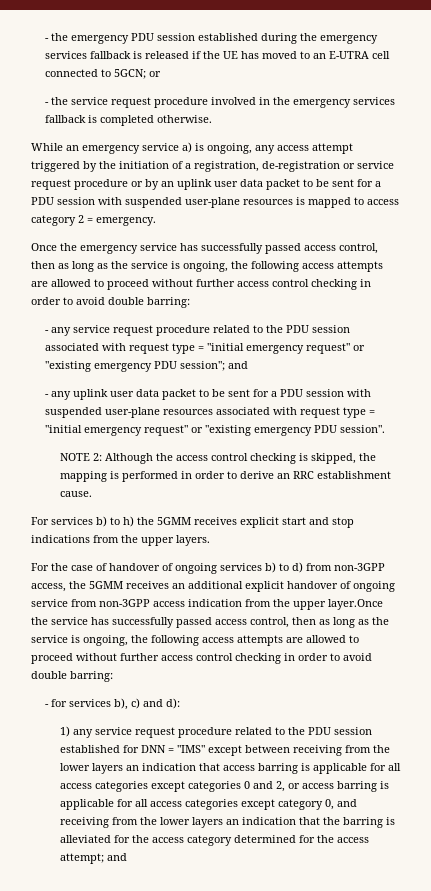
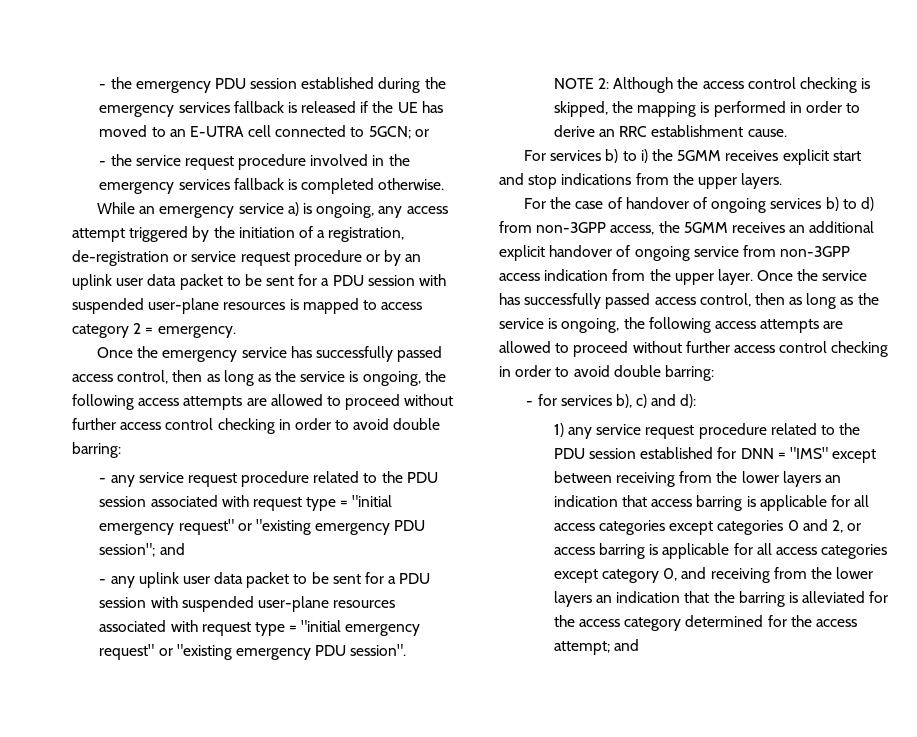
[123,516,134,527] h) -> [640,149,648,163] i)
[328,599,383,610] layer.Once -> [717,269,794,285] layer. Once

